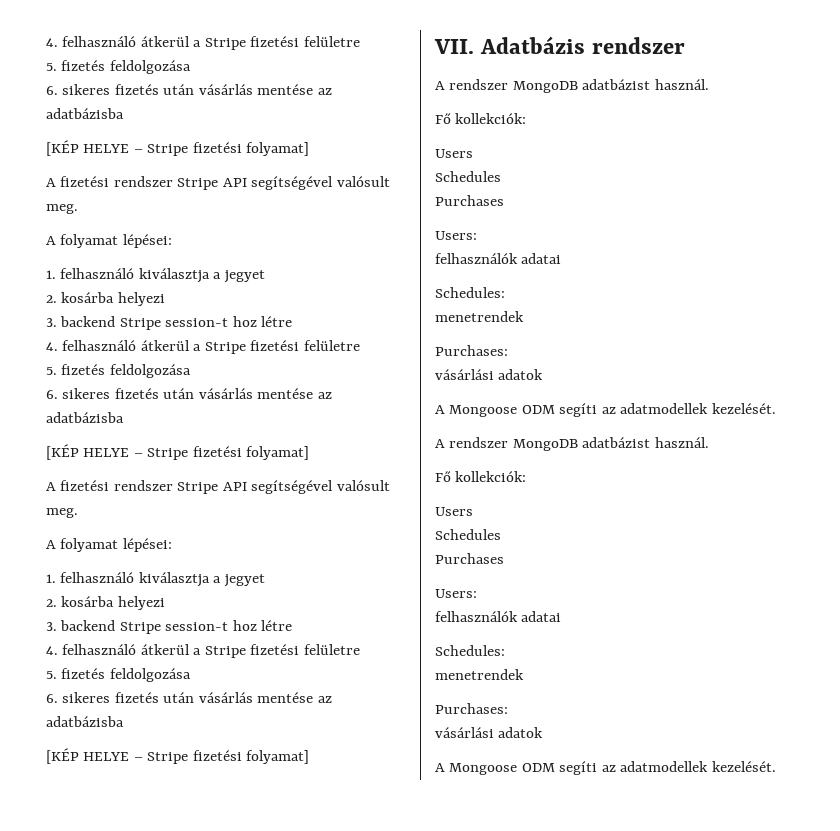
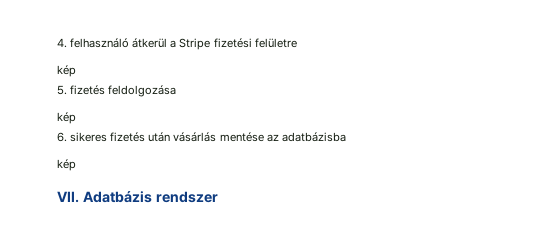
[46,36,360,50] [46,60,191,74] [46,84,332,95] [46,108,124,119] [46,140,310,156] [46,176,390,190] [46,204,78,214] [46,234,172,248] [46,268,265,283] [46,292,165,306] [46,316,293,330] [46,340,360,354] [46,364,191,378] [46,388,332,399] [46,412,124,423] [46,444,310,460] [46,480,390,494] [46,508,78,518] [46,538,172,552] [46,572,265,587] [46,596,165,610] [46,620,293,634] [46,644,360,658] [46,668,191,682] [46,692,332,703] [46,716,124,727] [46,748,310,764] [434,36,686,54] [435,79,709,93] [435,113,527,124] [435,149,473,158] [435,171,501,182] [435,195,504,206] [435,231,477,240] [435,253,562,264] [435,287,505,298] [435,311,524,322] [435,345,508,356] [435,369,544,380] [435,403,776,417] [435,437,709,451] [435,471,527,482] [435,507,473,516] [435,529,501,540] [435,553,504,564] [435,589,477,598] [435,611,562,622] [435,645,505,656] [435,669,524,680] [435,703,508,714] [435,727,544,738] [435,761,776,775] 4. felhasználó átkerül a Stripe fizetési felületre // 5. fizetés feldolgozása // 6. sikeres fizetés után vásárlás mentése az adatbázisba // [KÉP HELYE – Stripe fizetési folyamat] // A fizetési rendszer Stripe API segítségével valósult meg. // A folyamat lépései: // 1. felhasználó kiválasztja a jegyet // 2. kosárba helyezi // 3. backend Stripe session-t hoz létre // 4. felhasználó átkerül a Stripe fizetési felületre // 5. fizetés feldolgozása // 6. sikeres fizetés után vásárlás mentése az adatbázisba // [KÉP HELYE – Stripe fizetési folyamat] // A fizetési rendszer Stripe API segítségével valósult meg. // A folyamat lépései: // 1. felhasználó kiválasztja a jegyet // 2. kosárba helyezi // 3. backend Stripe session-t hoz létre // 4. felhasználó átkerül a Stripe fizetési felületre // 5. fizetés feldolgozása // 6. sikeres fizetés után vásárlás mentése az adatbázisba // [KÉP HELYE – Stripe fizetési folyamat] // VII. Adatbázis rendszer // A rendszer MongoDB adatbázist használ. // Fő kollekciók: // Users // Schedules // Purchases // Users: // felhasználók adatai // Schedules: // menetrendek // Purchases: // vásárlási adatok // A Mongoose ODM segíti az adatmodellek kezelését. // A rendszer MongoDB adatbázist használ. // Fő kollekciók: // Users // Schedules // Purchases // Users: // felhasználók adatai // Schedules: // menetrendek // Purchases: // vásárlási adatok // A Mongoose ODM segíti az adatmodellek kezelését. -> [57,38,297,50] [57,65,76,77] [57,85,177,97] [57,112,76,124] [57,132,346,142] [57,159,76,171] [57,191,218,203] 4. felhasználó átkerül a Stripe fizetési felületre // kép // 5. fizetés feldolgozása // kép // 6. sikeres fizetés után vásárlás mentése az adatbázisba // kép // VII. Adatbázis rendszer

